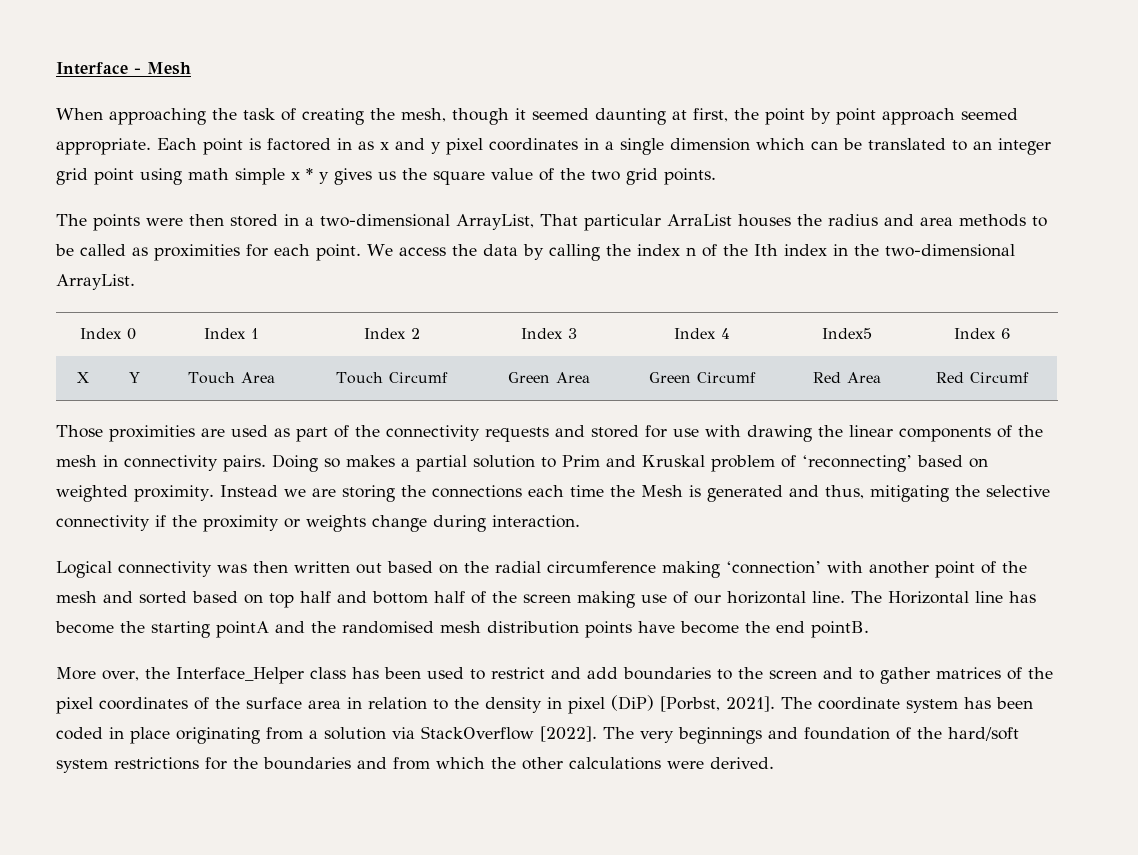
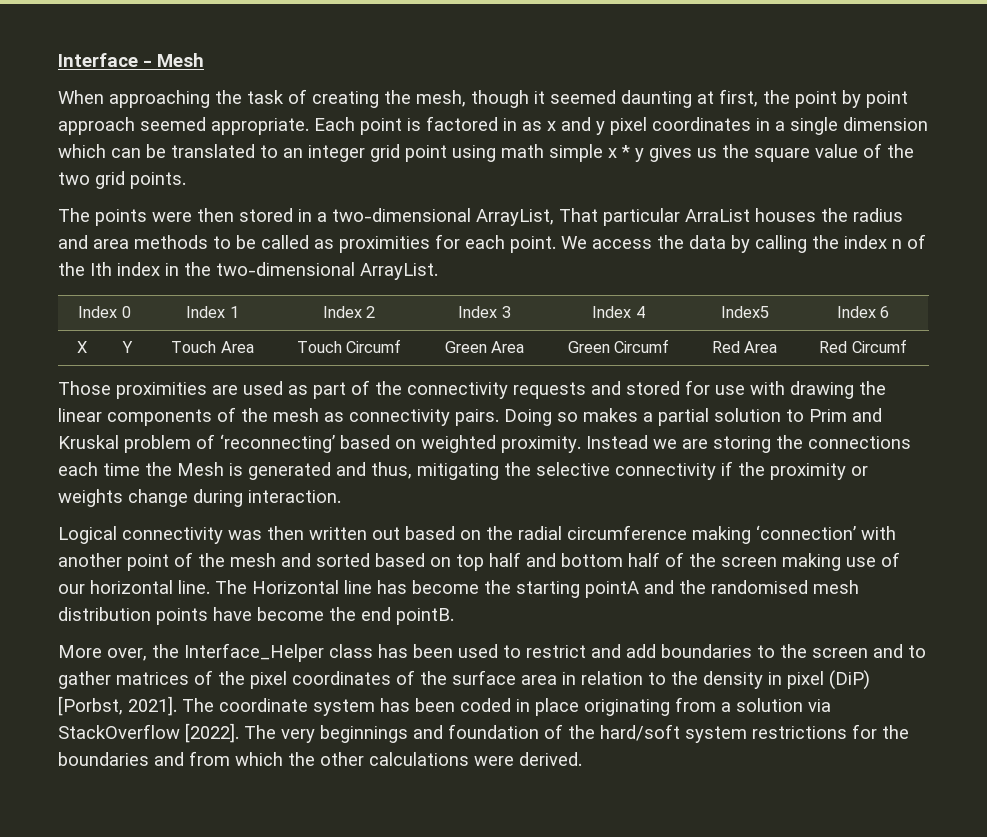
[103,455,118,467] in -> [324,412,344,422] as

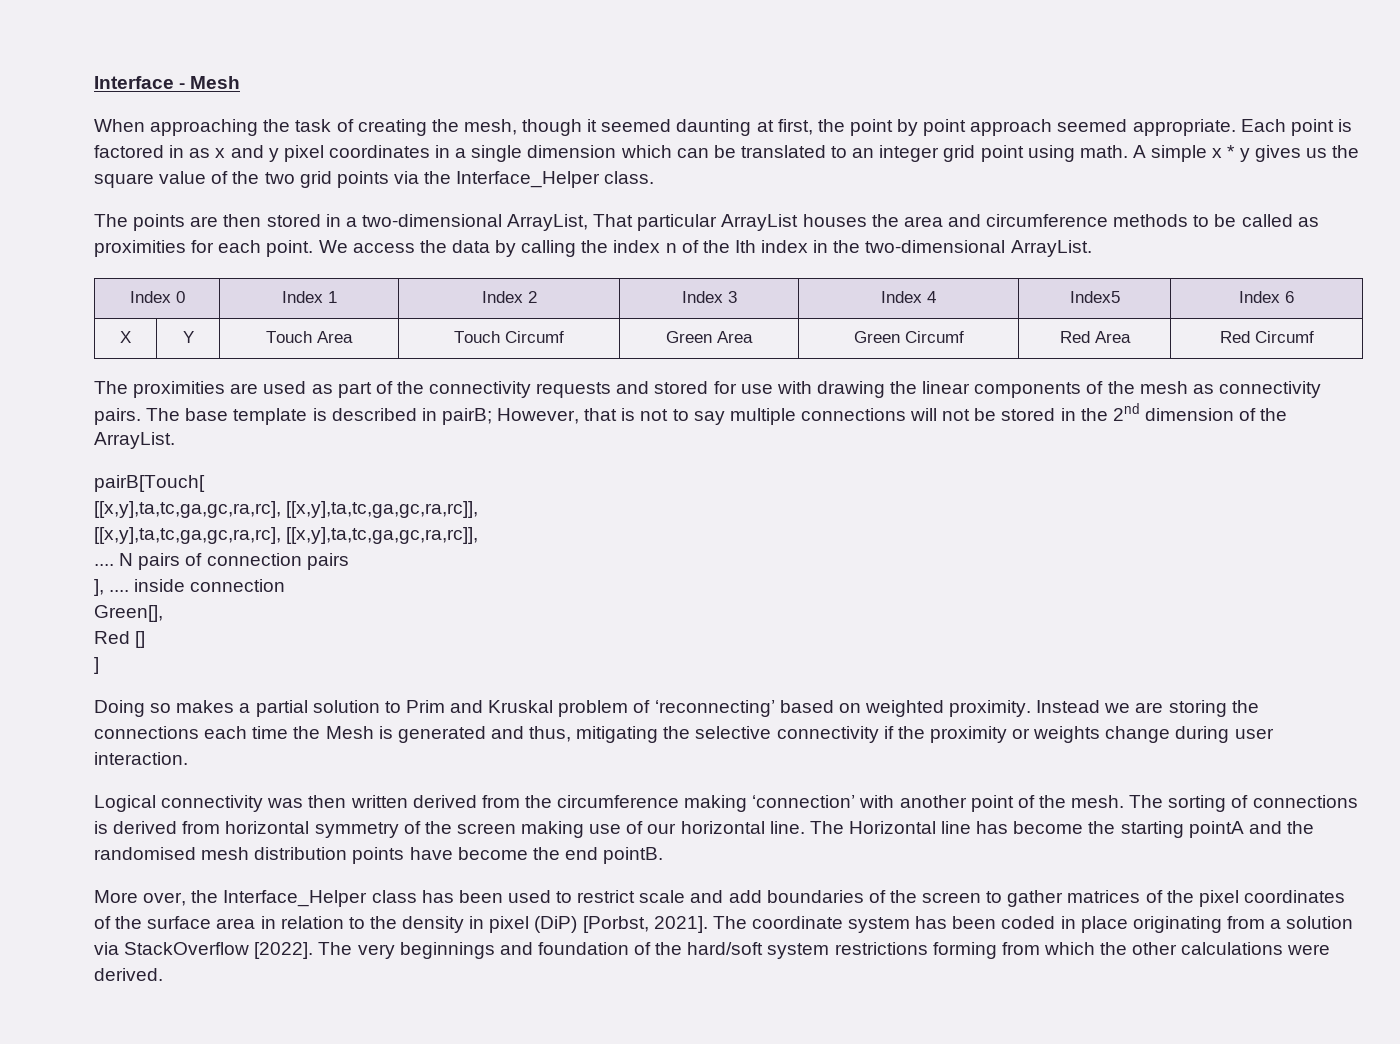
[501,144,544,158] math -> [1079,145,1146,158] math. A
[130,172,186,189] points. -> [336,171,655,188] points via the Interface_Helper class.
[152,212,192,222] were -> [190,216,219,227] are
[685,209,750,222] ArraList -> [721,214,799,231] ArrayList
[853,208,903,222] [58,235,129,249] radius and area -> [903,214,1109,227] area and circumference
[58,381,111,395] Those -> [94,381,128,394] The
(499, 417) none -> [146,403,1288,425] [94,432,175,449] [94,475,205,492] [94,501,479,518] [94,527,479,544] [94,553,349,570] [94,579,286,596] [94,605,163,622] [94,631,146,648] [94,657,99,674] The base template is described in pairB; However, that is not to say multiple connections will not be stored in the 2nd dimension of the ArrayList. // pairB[Touch[ // [[x,y],ta,tc,ga,gc,ra,rc], [[x,y],ta,tc,ga,gc,ra,rc]], // [[x,y],ta,tc,ga,gc,ra,rc], [[x,y],ta,tc,ga,gc,ra,rc]], // .... N pairs of connection pairs // ], .... inside connection // Green[], // Red [] // ] //
(243, 498) none -> [1234,728,1274,739] user
[372,526,562,540] out based on the radial -> [412,795,552,808] derived from the
[230,552,660,571] mesh and sorted based on top half and bottom half -> [1071,795,1358,812] [94,821,399,838] mesh. The sorting of connections is derived from horizontal symmetry
(586, 651) none -> [639,890,686,903] scale
[757,644,903,658] to the screen and -> [868,890,982,903] of the screen
[852,724,909,739] [58,752,184,766] for the boundaries and -> [932,942,997,959] forming

